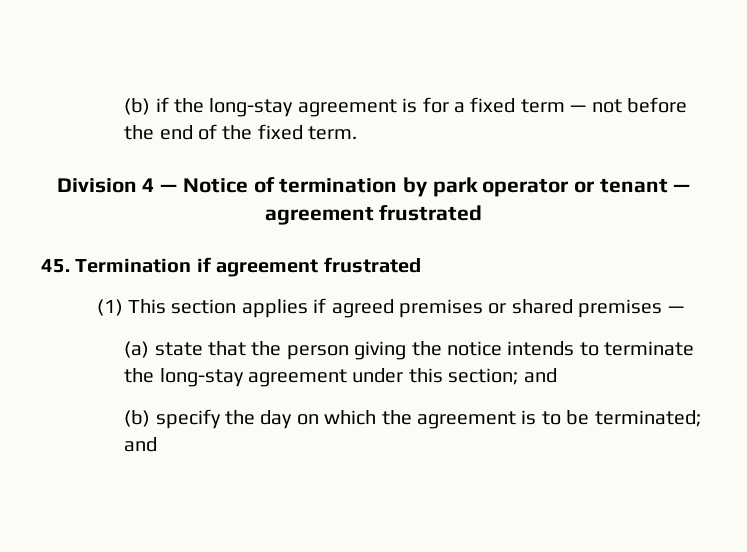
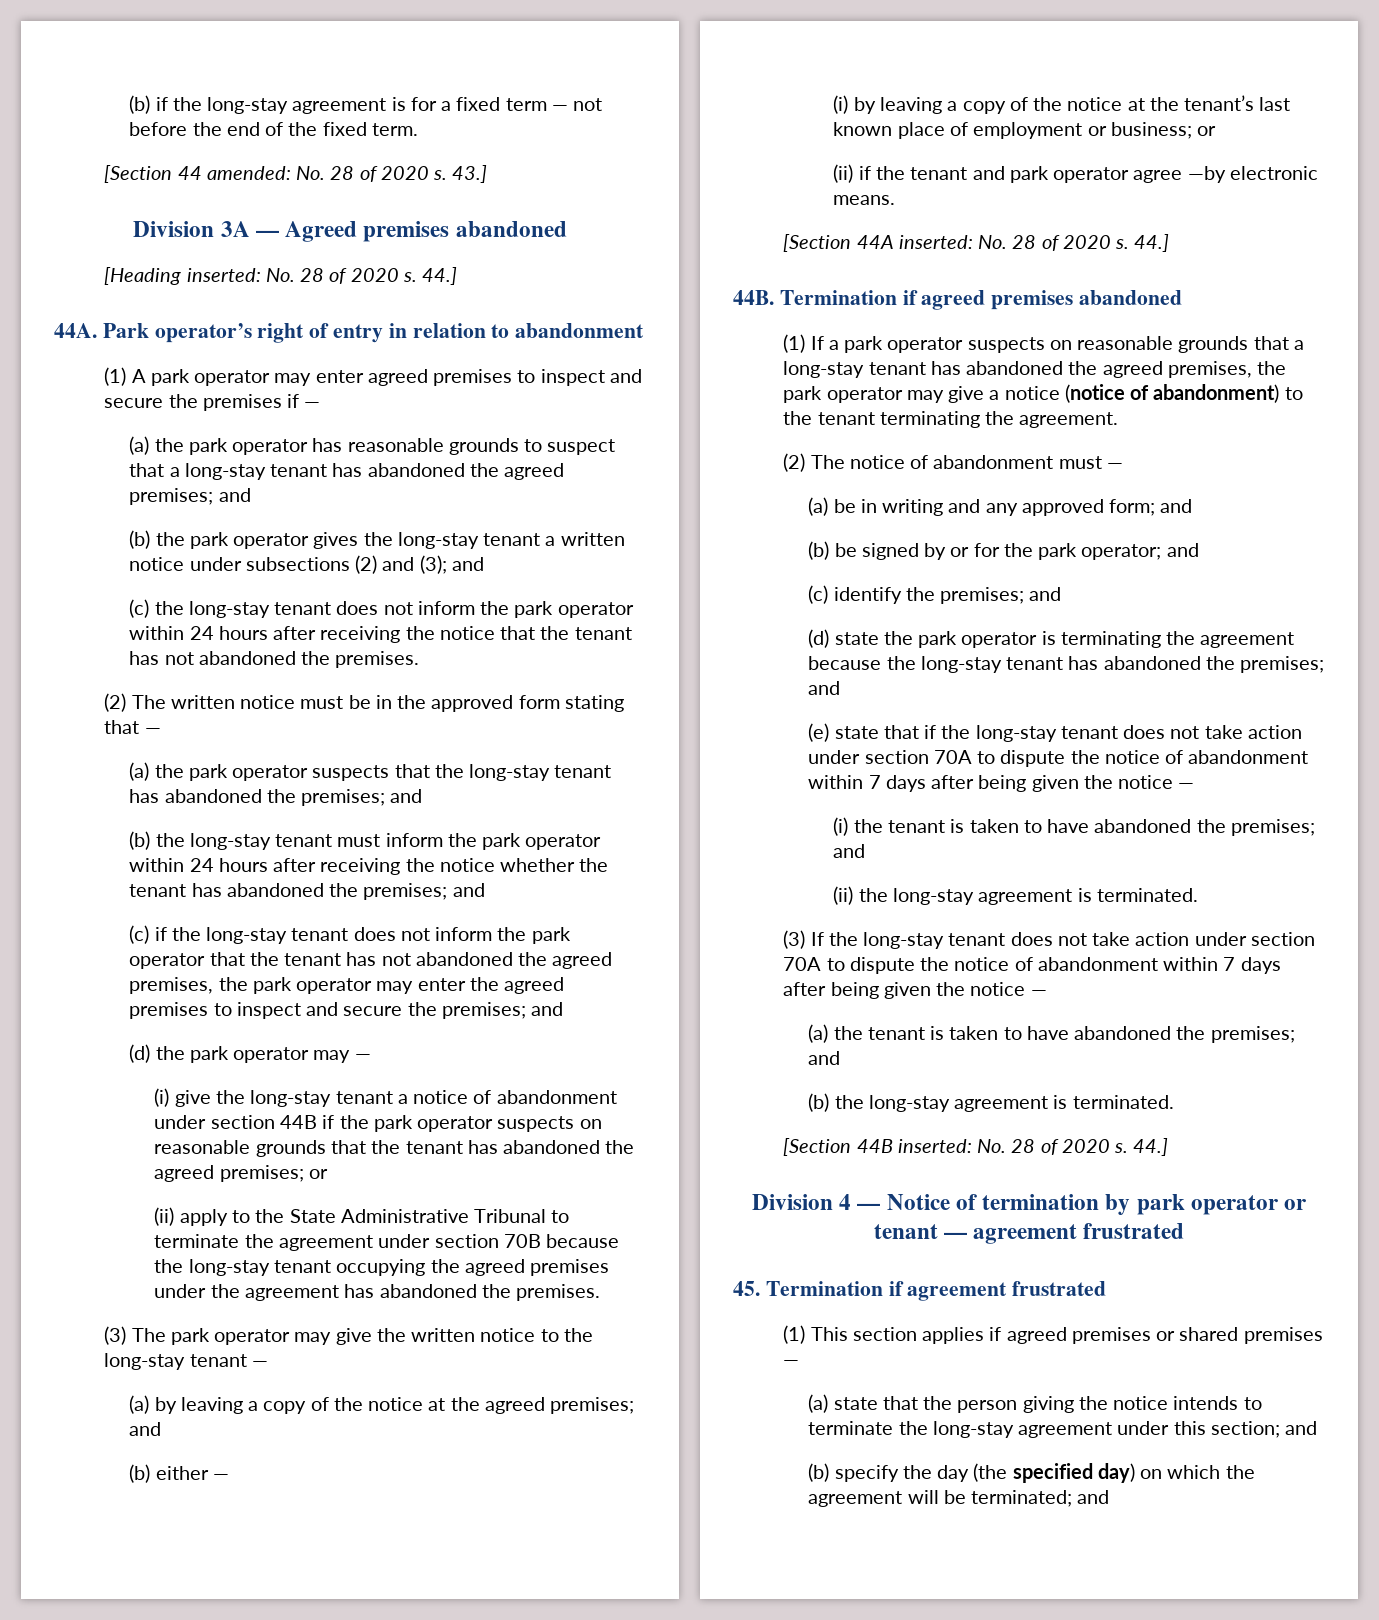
(358, 133) none -> [104,165,488,183] [133,221,567,242] [104,267,458,285] [54,323,645,343] [104,367,642,386] [104,394,321,411] [129,436,616,455] [129,463,565,480] [129,488,251,505] [129,530,625,549] [129,555,484,574] [129,599,634,618] [129,626,632,643] [129,651,420,668] [104,693,624,712] [104,720,161,734] [129,762,612,781] [129,789,423,806] [129,831,602,850] [129,858,609,875] [129,883,485,900] [129,925,571,944] [129,952,613,969] [129,977,565,994] [129,1002,564,1019] [129,1044,371,1063] [154,1088,617,1107] [154,1115,602,1132] [154,1140,635,1157] [154,1165,328,1182] [154,1207,570,1226] [154,1234,620,1251] [154,1259,610,1276] [154,1284,601,1301] [104,1326,593,1345] [104,1353,268,1370] [129,1395,635,1414] [129,1422,162,1436] [129,1464,229,1483] [833,95,1291,114] [833,122,1217,139] [833,164,1318,183] [833,195,896,205] [783,234,1170,252] [733,290,1183,310] [783,334,1304,353] [783,361,1287,378] [783,384,1303,403] [783,411,1119,428] [783,453,1123,472] [808,497,1193,516] [808,541,1199,560] [808,585,1062,604] [808,629,1295,648] [808,656,1325,673] [808,681,841,695] [808,723,1303,742] [808,750,1309,767] [808,775,1195,792] [833,817,1315,836] [833,844,866,858] [833,886,1198,905] [783,930,1315,949] [783,957,1281,974] [783,982,1047,999] [808,1024,1295,1043] [808,1051,841,1065] [808,1093,1174,1112] [783,1138,1169,1156] // [Section 44 amended: No. 28 of 2020 s. 43.] // Division 3A — Agreed premises abandoned // [Heading inserted: No. 28 of 2020 s. 44.] // 44A. Park operator’s right of entry in relation to abandonment // (1) A park operator may enter agreed premises to inspect and secure the premises if — // (a) the park operator has reasonable grounds to suspect that a long-stay tenant has abandoned the agreed premises; and // (b) the park operator gives the long-stay tenant a written notice under subsections (2) and (3); and // (c) the long-stay tenant does not inform the park operator within 24 hours after receiving the notice that the tenant has not abandoned the premises. // (2) The written notice must be in the approved form stating that — // (a) the park operator suspects that the long-stay tenant has abandoned the premises; and // (b) the long-stay tenant must inform the park operator within 24 hours after receiving the notice whether the tenant has abandoned the premises; and // (c) if the long-stay tenant does not inform the park operator that the tenant has not abandoned the agreed premises, the park operator may enter the agreed premises to inspect and secure the premises; and // (d) the park operator may — // (i) give the long-stay tenant a notice of abandonment under section 44B if the park operator suspects on reasonable grounds that the tenant has abandoned the agreed premises; or // (ii) apply to the State Administrative Tribunal to terminate the agreement under section 70B because the long-stay tenant occupying the agreed premises under the agreement has abandoned the premises. // (3) The park operator may give the written notice to the long-stay tenant — // (a) by leaving a copy of the notice at the agreed premises; and // (b) either — // (i) by leaving a copy of the notice at the tenant’s last known place of employment or business; or // (ii) if the tenant and park operator agree —by electronic means. // [Section 44A inserted: No. 28 of 2020 s. 44.] // 44B. Termination if agreed premises abandoned // (1) If a park operator suspects on reasonable grounds that a long-stay tenant has abandoned the agreed premises, the park operator may give a notice (notice of abandonment) to the tenant terminating the agreement. // (2) The notice of abandonment must — // (a) be in writing and any approved form; and // (b) be signed by or for the park operator; and // (c) identify the premises; and // (d) state the park operator is terminating the agreement because the long-stay tenant has abandoned the premises; and // (e) state that if the long-stay tenant does not take action under section 70A to dispute the notice of abandonment within 7 days after being given the notice — // (i) the tenant is taken to have abandoned the premises; and // (ii) the long-stay agreement is terminated. // (3) If the long-stay tenant does not take action under section 70A to dispute the notice of abandonment within 7 days after being given the notice — // (a) the tenant is taken to have abandoned the premises; and // (b) the long-stay agreement is terminated. // [Section 44B inserted: No. 28 of 2020 s. 44.]
(293, 419) none -> [973,1463,1135,1483] (the specified day)
[521,410,561,425] is to -> [907,1490,939,1504] will

